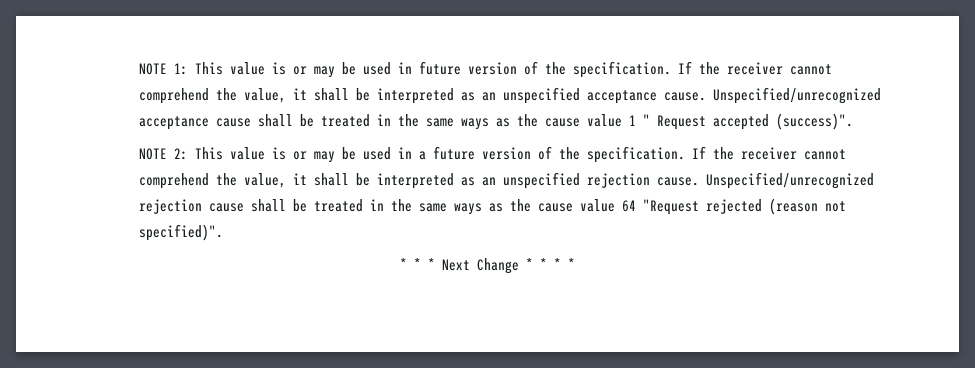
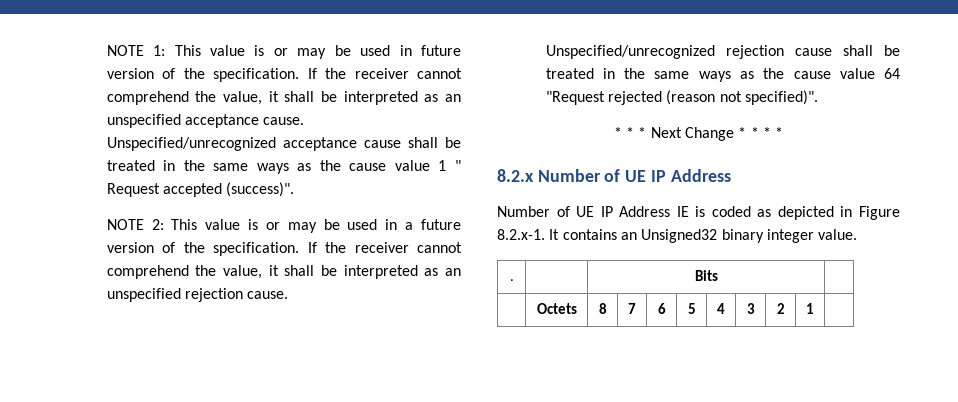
(575, 264) none -> [497,169,731,182] [497,206,901,220] [497,229,858,243] [509,279,514,281] [694,270,718,281] [536,303,577,314] [598,303,607,314] [628,303,636,314] [657,303,666,314] [687,303,696,314] [717,303,725,314] [746,303,755,314] [776,303,785,314] [806,303,814,314] // 8.2.x Number of UE IP Address // Number of UE IP Address IE is coded as depicted in Figure 8.2.x-1. It contains an Unsigned32 binary integer value. // . | | Bits | // | Octets | 8 | 7 | 6 | 5 | 4 | 3 | 2 | 1 |

